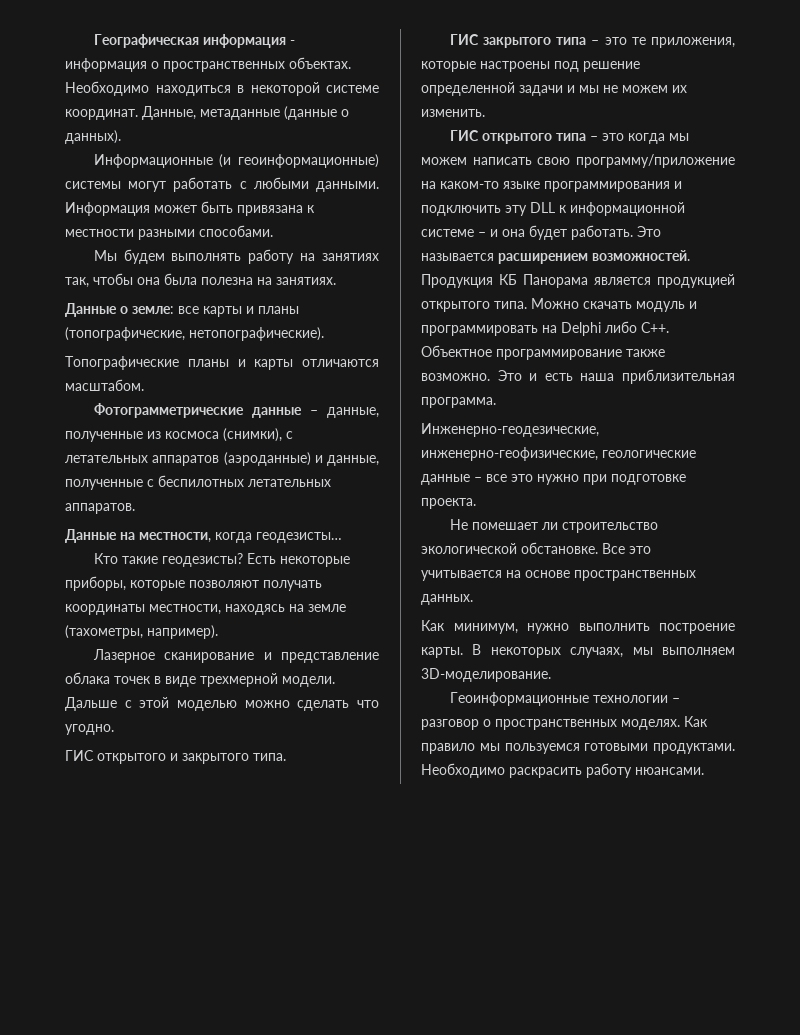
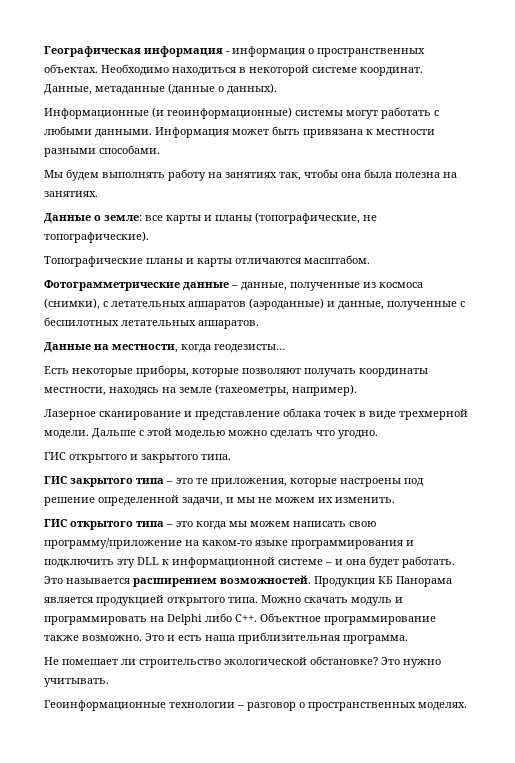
[189,327,324,341] нетопографические). -> [363,215,377,221] [44,231,149,243] не топографические).
[93,553,243,567] Кто такие геодезисты? -> (285, 348) none
[65,625,143,639] (тахометры, -> [215,384,289,396] (тахеометры,
[519,85,563,96] задачи -> [182,497,223,506] задачи,
[421,423,599,437] [421,447,696,461] [421,474,686,485] [421,498,476,509] // Инженерно-геодезические, инженерно-геофизические, геологические данные – все это нужно при подготовке проекта. -> (408, 639) none
[521,542,651,554] [421,570,696,581] [421,594,473,605] [421,620,735,634] [421,644,735,658] [421,668,551,682] обстановке. Все это учитывается на основе пространственных данных. // Как минимум, нужно выполнить построение карты. В некоторых случаях, мы выполняем 3D-моделирование. -> [310,656,441,668] [44,678,109,687] обстановке? Это нужно учитывать.
[684,716,708,727] [421,743,735,754] [421,763,704,778] Как правило мы пользуемся готовыми продуктами. Необходимо раскрасить работу нюансами. -> (467, 706) none

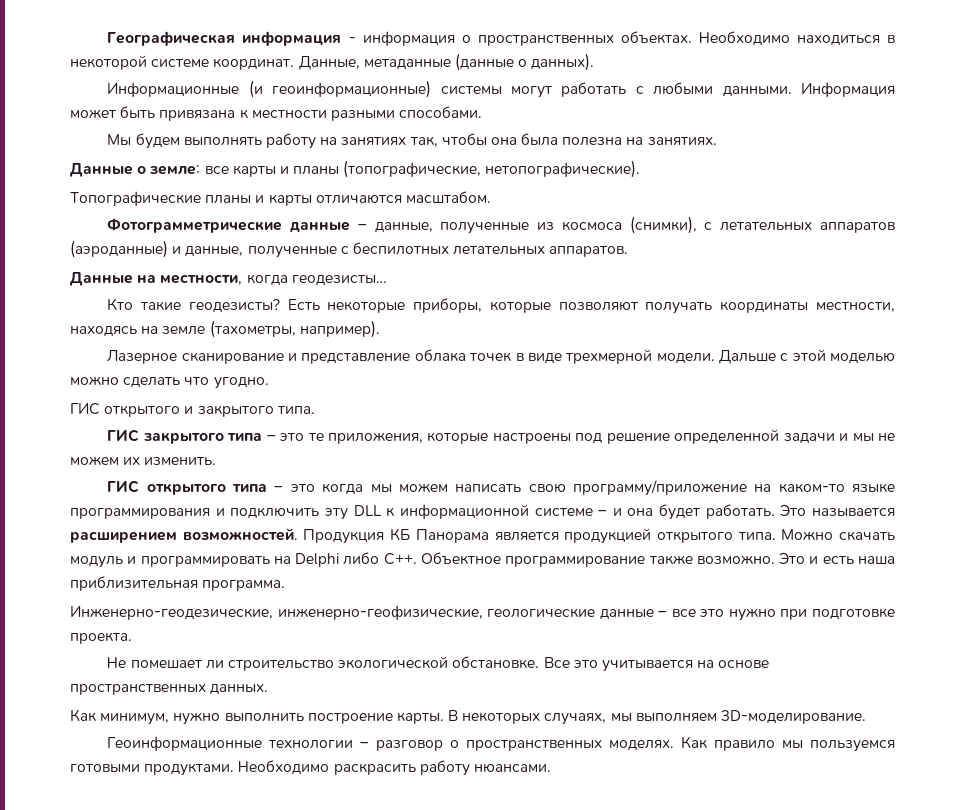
[363,215,377,221] [44,231,149,243] не топографические). -> [485,160,641,178] нетопографические).
(285, 348) none -> [107,298,280,313] Кто такие геодезисты?
[215,384,289,396] (тахеометры, -> [209,320,296,338] (тахометры,
[182,497,223,506] задачи, -> [783,433,835,444] задачи
(408, 639) none -> [70,605,895,621] [70,632,132,644] // Инженерно-геодезические, инженерно-геофизические, геологические данные – все это нужно при подготовке проекта.
[310,656,441,668] [44,678,109,687] обстановке? Это нужно учитывать. -> [452,656,770,672] [70,684,269,695] [70,709,867,725] обстановке. Все это учитывается на основе пространственных данных. // Как минимум, нужно выполнить построение карты. В некоторых случаях, мы выполняем 3D-моделирование.
(467, 706) none -> [681,736,895,752] [70,760,551,776] Как правило мы пользуемся готовыми продуктами. Необходимо раскрасить работу нюансами.

